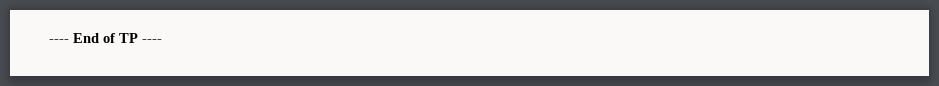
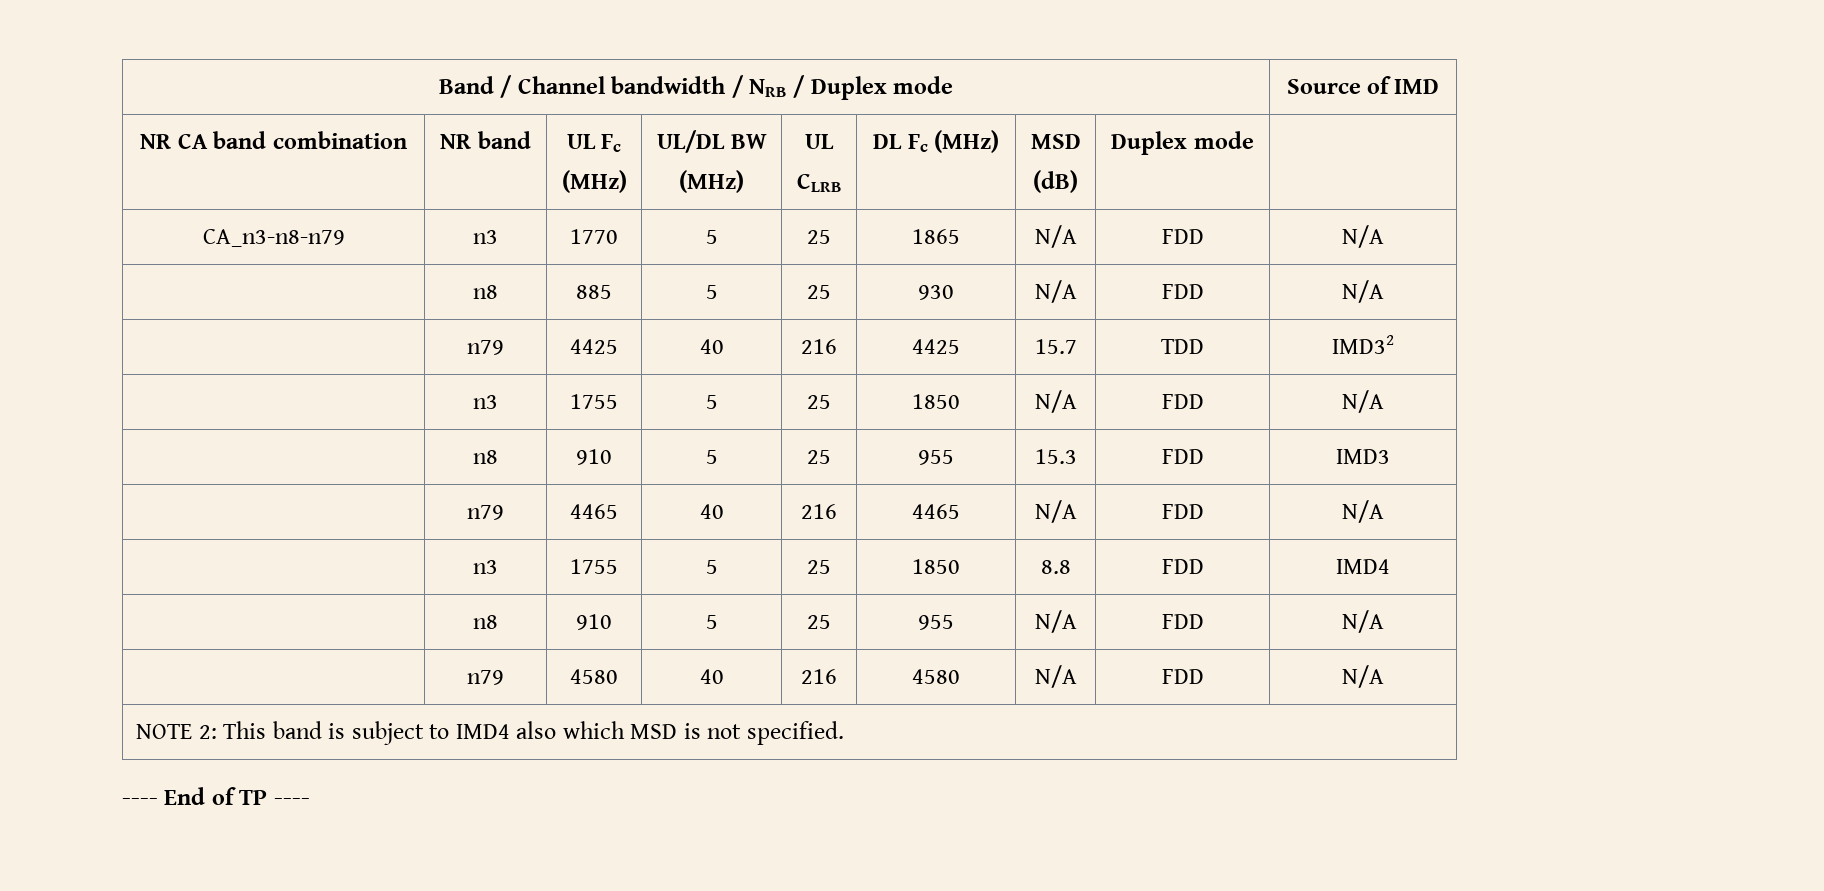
(49, 41) none -> [438,75,954,100] [1286,76,1440,94] [140,131,407,149] [440,131,531,149] [566,134,622,152] [561,170,627,193] [657,130,767,153] [679,170,744,193] [805,134,834,149] [796,174,842,192] [873,130,999,153] [1030,134,1081,149] [1033,170,1078,193] [1111,131,1254,155] [202,229,345,247] [473,230,499,244] [570,229,618,244] [705,230,718,244] [807,230,831,244] [912,229,960,244] [1034,225,1077,248] [1161,229,1204,244] [1342,225,1384,248] [473,285,499,299] [576,285,612,299] [705,285,718,299] [807,285,831,299] [918,285,954,300] [1034,280,1077,303] [1161,284,1204,299] [1342,280,1384,303] [467,340,505,355] [570,339,618,354] [699,339,724,354] [801,339,837,354] [912,339,960,354] [1034,339,1077,354] [1161,339,1204,354] [1332,335,1394,354] [473,395,499,409] [570,394,618,409] [705,395,718,409] [807,395,831,409] [912,394,960,409] [1034,390,1077,413] [1161,394,1204,409] [1342,390,1384,413] [473,450,499,464] [576,449,612,465] [705,450,718,464] [807,450,831,464] [918,450,954,465] [1034,449,1077,464] [1161,449,1204,464] [1336,449,1390,464] [467,505,505,520] [570,504,618,519] [699,504,724,519] [801,504,837,519] [912,504,960,519] [1034,500,1077,523] [1161,504,1204,519] [1342,500,1384,523] [473,560,499,574] [570,559,618,574] [705,560,718,574] [807,560,831,574] [912,559,960,574] [1040,560,1071,574] [1161,559,1204,574] [1336,559,1390,574] [473,615,499,629] [576,614,612,630] [705,615,718,629] [807,615,831,629] [918,615,954,630] [1034,610,1077,633] [1161,614,1204,629] [1342,610,1384,633] [467,670,505,685] [570,669,618,684] [699,669,724,684] [801,669,837,684] [912,669,960,684] [1034,665,1077,688] [1161,669,1204,684] [1342,665,1384,688] [136,721,844,745] Band / Channel bandwidth / NRB / Duplex mode | Source of IMD // NR CA band combination | NR band | UL Fc // (MHz) | UL/DL BW // (MHz) | UL // CLRB | DL Fc (MHz) | MSD // (dB) | Duplex mode | // CA_n3-n8-n79 | n3 | 1770 | 5 | 25 | 1865 | N/A | FDD | N/A // | n8 | 885 | 5 | 25 | 930 | N/A | FDD | N/A // | n79 | 4425 | 40 | 216 | 4425 | 15.7 | TDD | IMD32 // | n3 | 1755 | 5 | 25 | 1850 | N/A | FDD | N/A // | n8 | 910 | 5 | 25 | 955 | 15.3 | FDD | IMD3 // | n79 | 4465 | 40 | 216 | 4465 | N/A | FDD | N/A // | n3 | 1755 | 5 | 25 | 1850 | 8.8 | FDD | IMD4 // | n8 | 910 | 5 | 25 | 955 | N/A | FDD | N/A // | n79 | 4580 | 40 | 216 | 4580 | N/A | FDD | N/A // NOTE 2: This band is subject to IMD4 also which MSD is not specified. //

